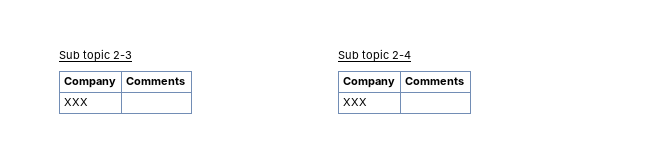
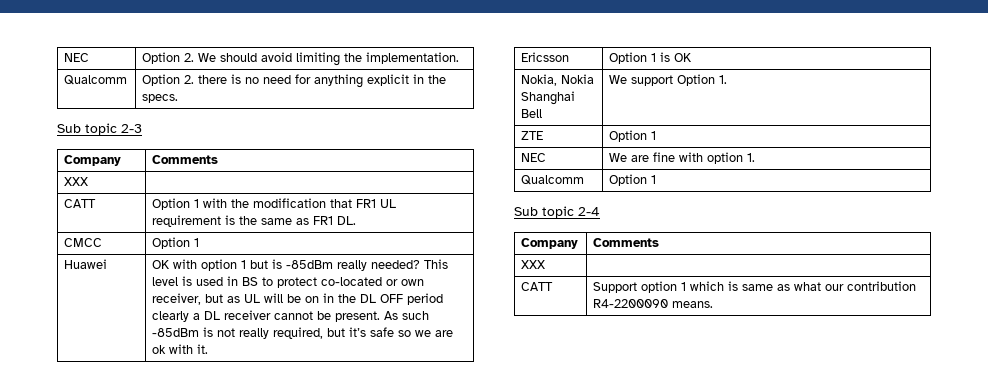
(59, 55) none -> [64,53,90,62] [142,52,460,66] [64,75,128,85] [142,74,447,88] [142,94,179,103] NEC | Option 2. We should avoid limiting the implementation. // Qualcomm | Option 2. there is no need for anything explicit in the specs. //
(88, 102) none -> [64,199,97,208] [152,198,397,210] [152,215,357,227] [64,238,103,247] [152,237,200,249] [64,259,108,269] [152,259,449,271] [152,276,425,288] [152,293,444,305] [152,310,430,322] [152,327,454,339] [152,344,209,354] [521,52,570,62] [609,52,693,64] [521,74,595,86] [521,91,576,105] [521,109,543,118] [609,74,728,86] [521,131,544,140] [609,130,657,142] [521,153,547,162] [609,152,756,164] [521,175,585,185] [609,174,657,186] // CATT | Option 1 with the modification that FR1 UL requirement is the same as FR1 DL. // CMCC | Option 1 // Huawei | OK with option 1 but is -85dBm really needed? This level is used in BS to protect co-located or own receiver, but as UL will be on in the DL OFF period clearly a DL receiver cannot be present. As such -85dBm is not really required, but it’s safe so we are ok with it. // Ericsson | Option 1 is OK // Nokia, Nokia Shanghai Bell | We support Option 1. // ZTE | Option 1 // NEC | We are fine with option 1. // Qualcomm | Option 1
(367, 102) none -> [521,282,554,291] [593,281,917,293] [593,299,714,308] // CATT | Support option 1 which is same as what our contribution R4-2200090 means.

